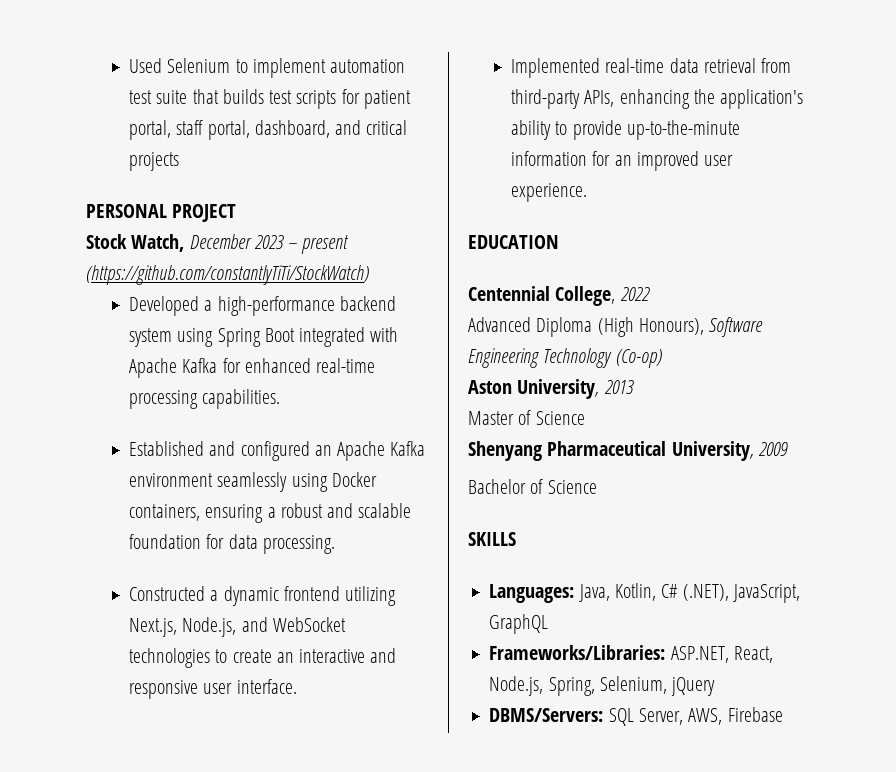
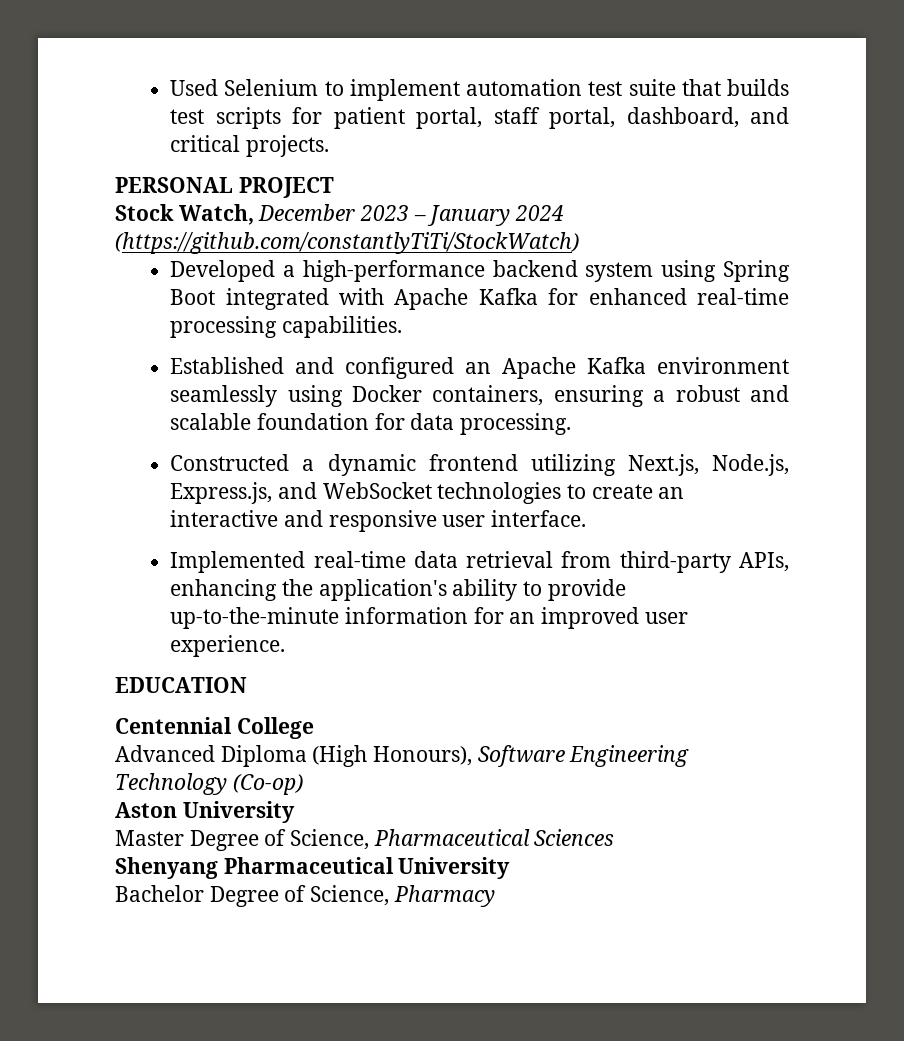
[129,152,180,171] projects -> [245,135,329,157] projects.
[301,235,350,254] present -> [427,205,565,226] January 2024
(237, 627) none -> [170,482,273,504] Express.js,
[555,286,650,306] College, 2022 -> [236,717,314,739] College
[517,379,634,399] University, 2013 -> [182,801,295,823] University
[518,410,585,425] of Science -> [189,829,615,851] Degree of Science, Pharmaceutical Sciences
[671,441,788,461] University, 2009 -> [398,857,511,879] University
[530,479,597,494] [468,532,516,546] [489,583,800,603] [489,614,549,634] [489,645,773,663] [489,676,716,696] [489,707,783,726] of Science // SKILLS // Languages: Java, Kotlin, C# (.NET), JavaScript, GraphQL // Frameworks/Libraries: ASP.NET, React, Node.js, Spring, Selenium, jQuery // DBMS/Servers: SQL Server, AWS, Firebase -> [209,885,495,907] Degree of Science, Pharmacy

